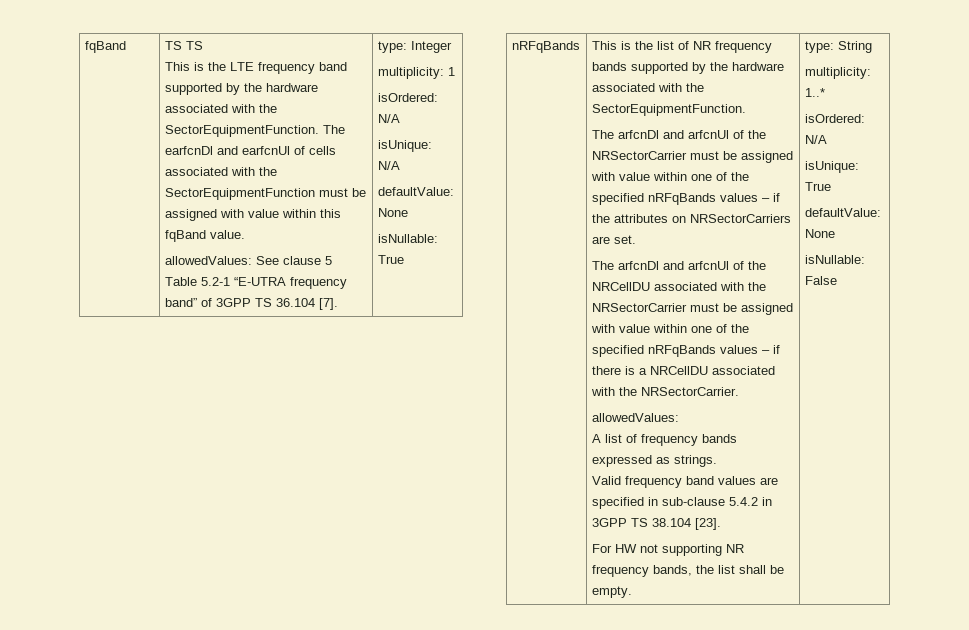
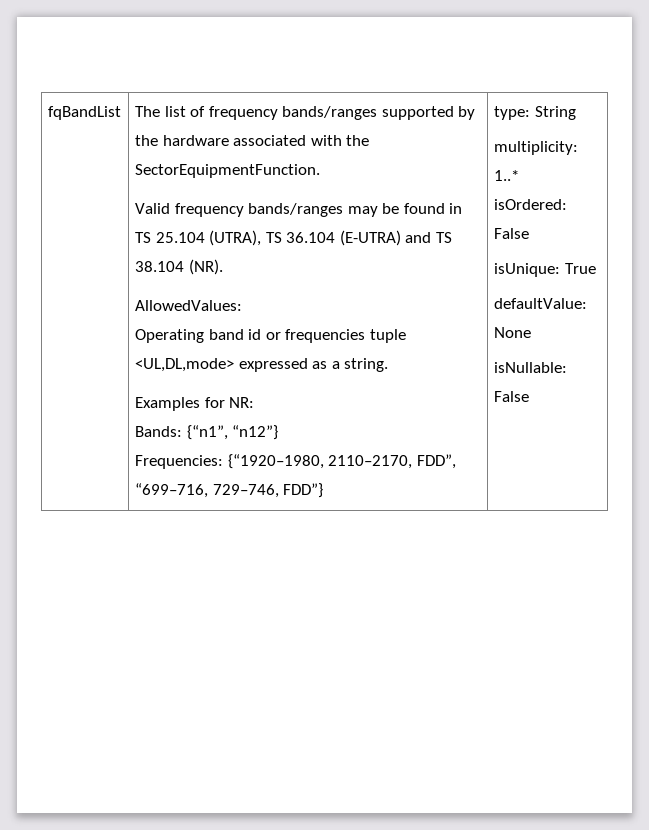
[84,41,126,53] [164,41,203,50] [164,62,347,74] [164,83,318,95] [164,104,277,113] [164,125,345,137] [164,146,336,155] [164,167,277,176] [164,188,366,200] [164,209,341,221] [164,230,245,242] [164,256,332,265] [164,277,347,289] [164,298,338,310] [377,41,452,53] [377,67,455,79] [377,93,438,102] [377,114,400,123] [377,140,432,152] [377,161,400,170] [377,187,454,196] [377,208,408,217] [377,234,438,243] [377,255,404,264] [511,41,580,53] [591,41,772,53] [591,62,627,71] fqBand | TS TS // This is the LTE frequency band supported by the hardware associated with the SectorEquipmentFunction. The earfcnDl and earfcnUl of cells associated with the SectorEquipmentFunction must be assigned with value within this fqBand value. // allowedValues: See clause 5 Table 5.2-1 “E-UTRA frequency band” of 3GPP TS 36.104 [7]. | type: Integer // multiplicity: 1 // isOrdered: N/A // isUnique: N/A // defaultValue: None // isNullable: True // nRFqBands | This is the list of NR frequency bands -> [47,106,121,120] [134,106,378,120] fqBandList | The list of frequency bands/ranges
[591,130,766,139] [591,151,793,163] [590,172,749,181] [591,193,780,205] [591,214,791,223] [591,235,636,244] [591,261,766,270] [591,282,766,291] [591,303,793,315] [590,324,749,333] [591,345,780,357] [591,366,775,375] [590,387,739,396] [591,413,679,422] [591,434,737,446] [591,455,717,467] [591,476,778,488] [591,497,772,509] [591,518,721,530] [591,544,744,556] [591,565,784,577] [591,586,632,598] The arfcnDl and arfcnUl of the NRSectorCarrier must be assigned with value within one of the specified nRFqBands values – if the attributes on NRSectorCarriers are set. // The arfcnDl and arfcnUl of the NRCellDU associated with the NRSectorCarrier must be assigned with value within one of the specified nRFqBands values – if there is a NRCellDU associated with the NRSectorCarrier. // allowedValues: // A list of frequency bands expressed as strings. // Valid frequency band values are specified in sub-clause 5.4.2 in 3GPP TS 38.104 [23]. // For HW not supporting NR frequency bands, the list shall be empty. -> [134,203,463,217] [134,230,453,246] [134,259,223,275] [134,300,242,311] [134,329,406,343] [134,358,389,372] [134,397,255,411] [134,425,279,440] [134,454,456,469] [134,483,324,498] Valid frequency bands/ranges may be found in TS 25.104 (UTRA), TS 36.104 (E-UTRA) and TS 38.104 (NR). // AllowedValues: // Operating band id or frequencies tuple <UL,DL,mode> expressed as a string. // Examples for NR: // Bands: {“n1”, “n12”} // Frequencies: {“1920–1980, 2110–2170, FDD”, “699–716, 729–746, FDD”}
[804,135,827,144] N/A -> [493,228,529,239] False

